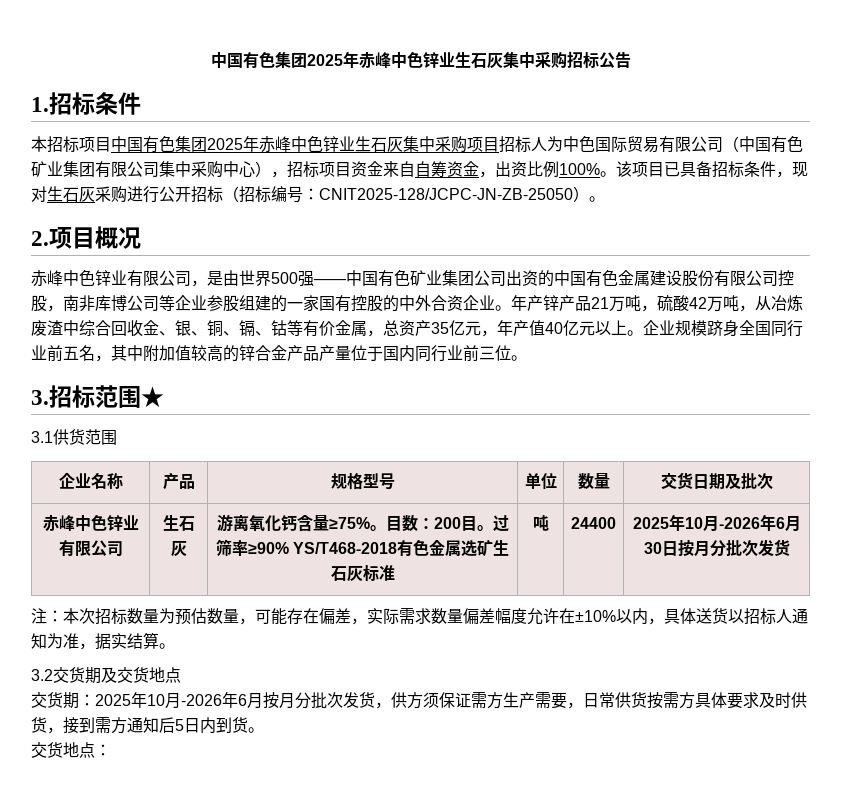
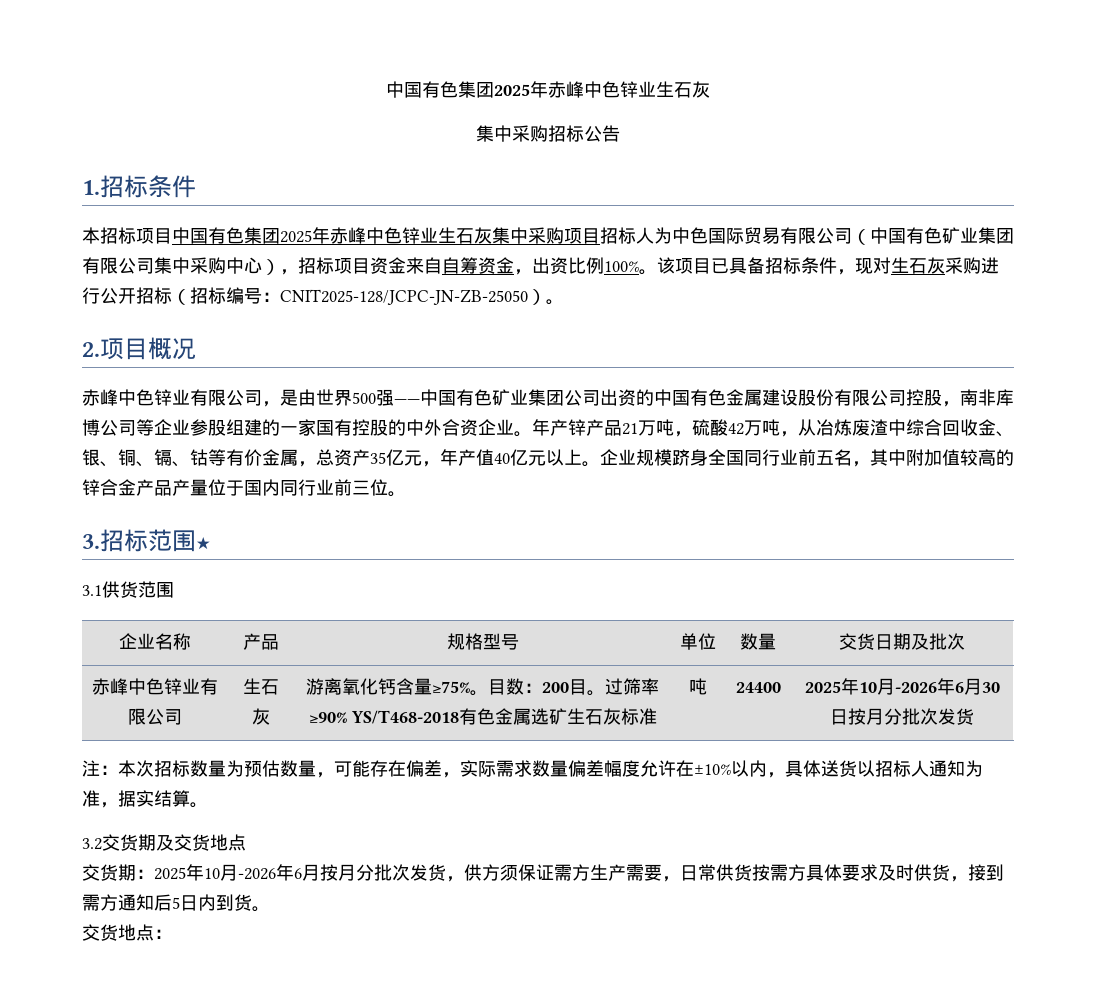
[210,51,503,69] 中国有色集团2025年赤峰中色锌业生石灰 -> [386,81,710,98] 中国有色集团2025年赤峰中色锌业生石灰 //

